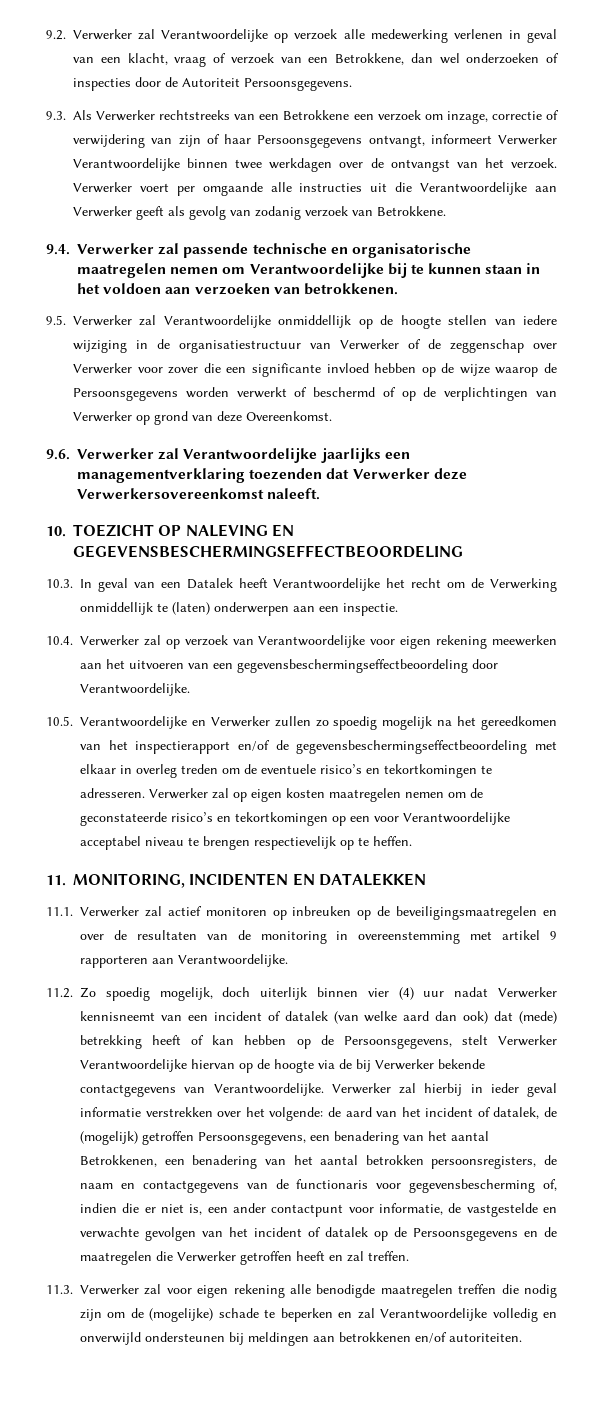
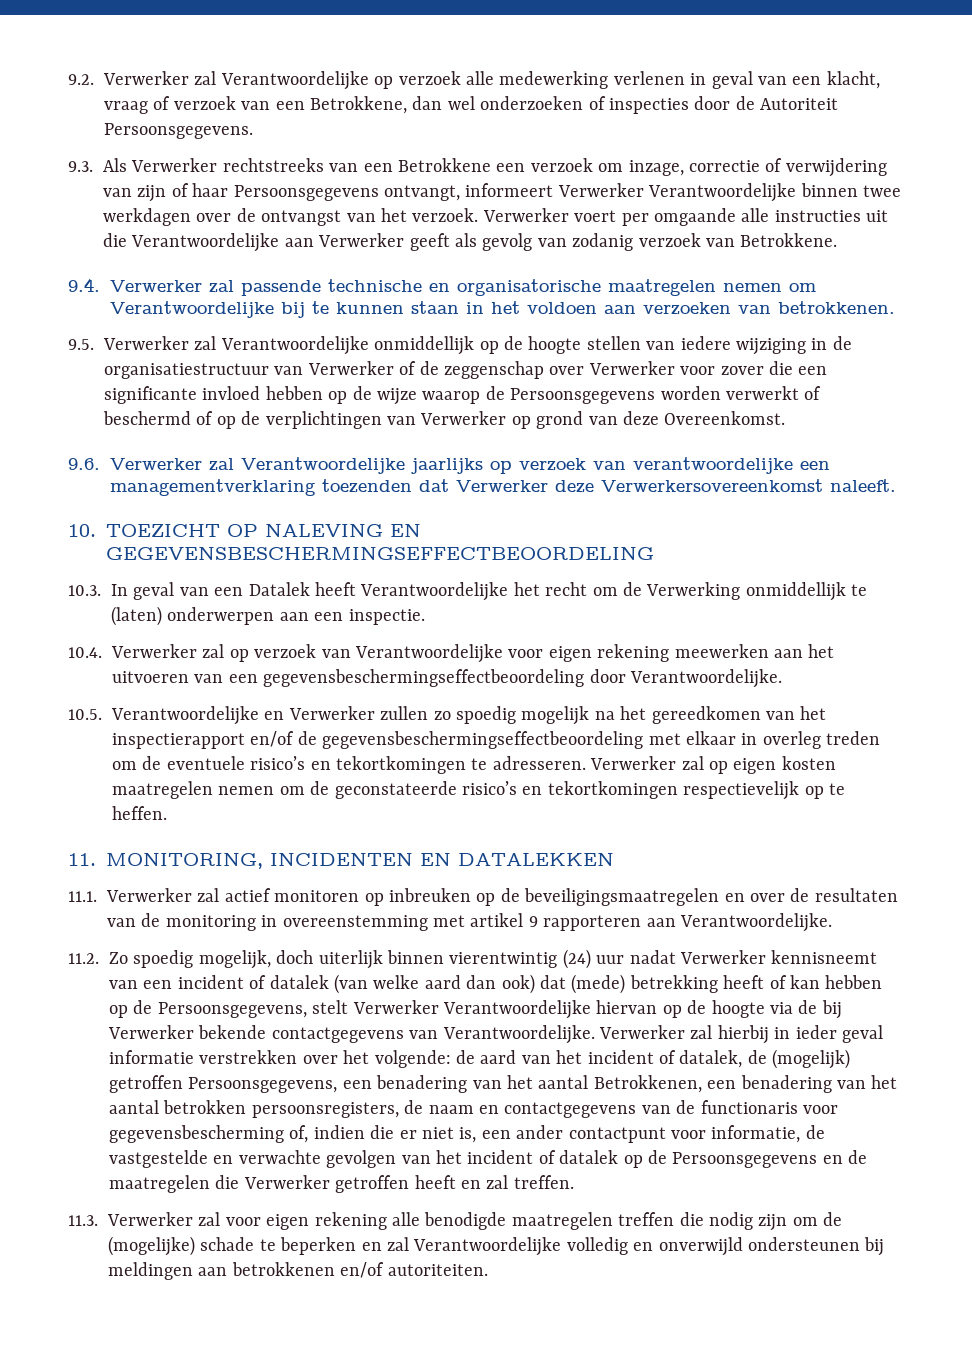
(381, 455) none -> [490,457,793,474] op verzoek van verantwoordelijke
[332,812,510,826] [80,836,250,850] op een voor Verantwoordelijke acceptabel niveau te brengen -> (678, 790) none
[367,987,414,1000] vier (4) -> [449,949,591,969] vierentwintig (24)

